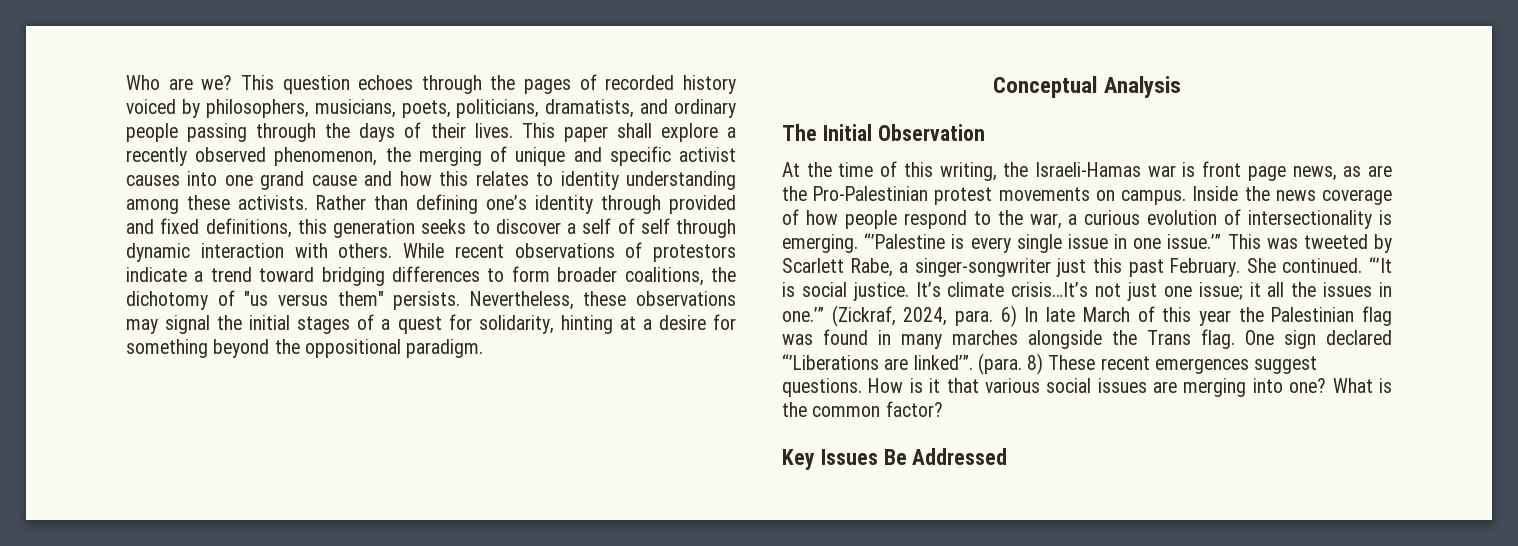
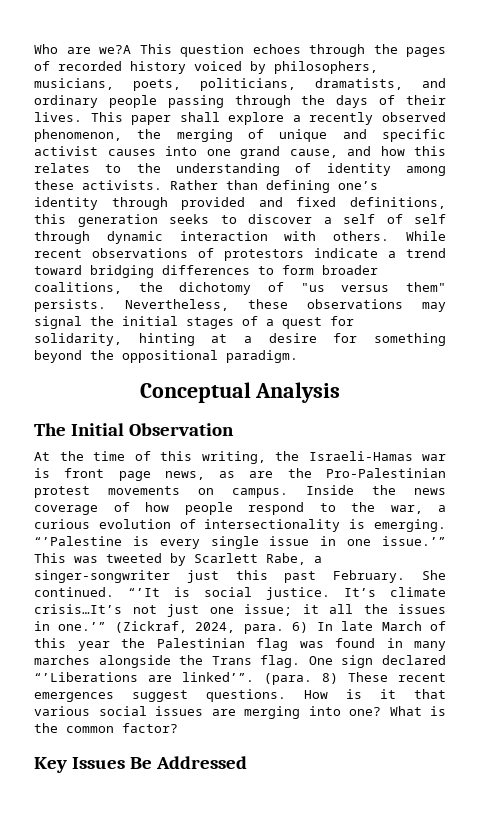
[201,75,233,90] we? -> [99,45,131,54] we?A
[311,175,357,186] cause -> [289,149,338,158] cause,
[560,171,736,190] identity understanding -> [136,163,391,176] the understanding of identity

